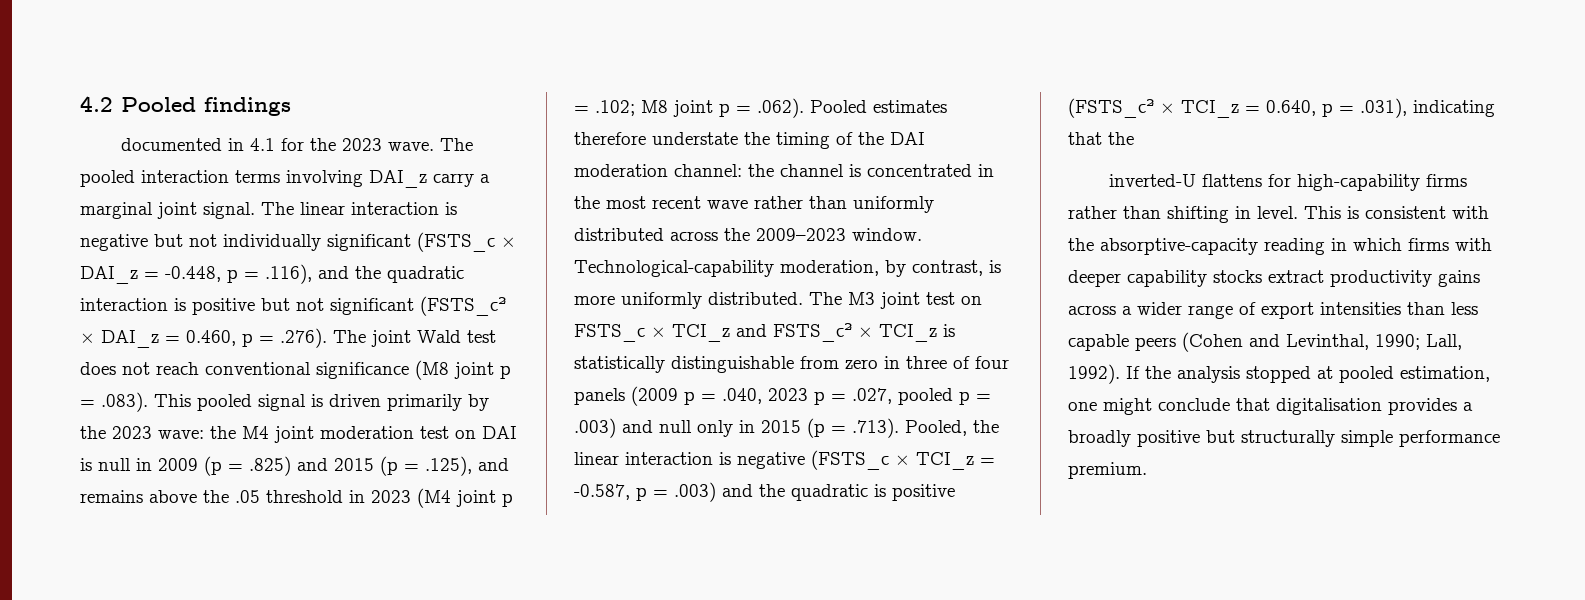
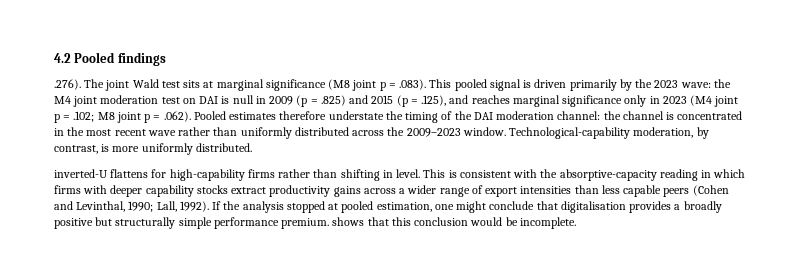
[120,138,473,151] [80,170,490,188] [80,202,457,219] [80,232,516,252] [80,264,464,284] [80,296,506,316] [80,330,274,348] documented in 4.1 for the 2023 wave. The pooled interaction terms involving DAI_z carry a marginal joint signal. The linear interaction is negative but not individually significant (FSTS_c × DAI_z = -0.448, p = .116), and the quadratic interaction is positive but not significant (FSTS_c² × DAI_z = 0.460, p = -> (166, 59) none
[80,362,311,375] does not reach conventional -> [183,79,264,91] sits at marginal
[80,490,343,503] remains above the .05 threshold -> [471,95,647,107] reaches marginal significance only
[809,292,982,309] [574,323,955,342] [574,356,1009,373] [574,386,991,406] [574,418,999,438] [574,450,995,470] [574,482,955,502] [1068,98,1495,118] [1068,132,1134,145] The M3 joint test on FSTS_c × TCI_z and FSTS_c² × TCI_z is statistically distinguishable from zero in three of four panels (2009 p = .040, 2023 p = .027, pooled p = .003) and null only in 2015 (p = .713). Pooled, the linear interaction is negative (FSTS_c × TCI_z = -0.587, p = .003) and the quadratic is positive (FSTS_c² × TCI_z = 0.640, p = .031), indicating that the -> (252, 147) none
(1147, 470) none -> [332,217,576,229] shows that this conclusion would be incomplete.

